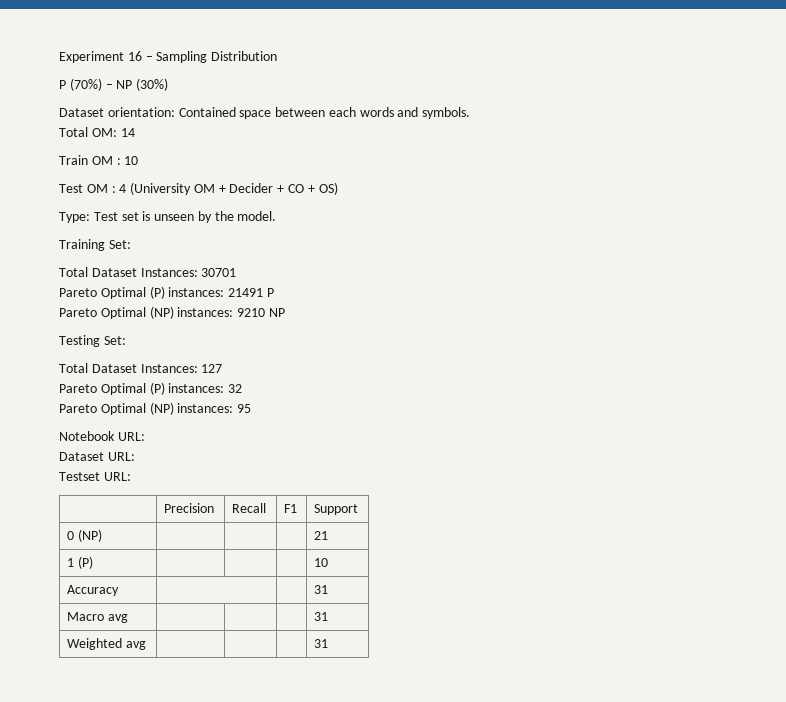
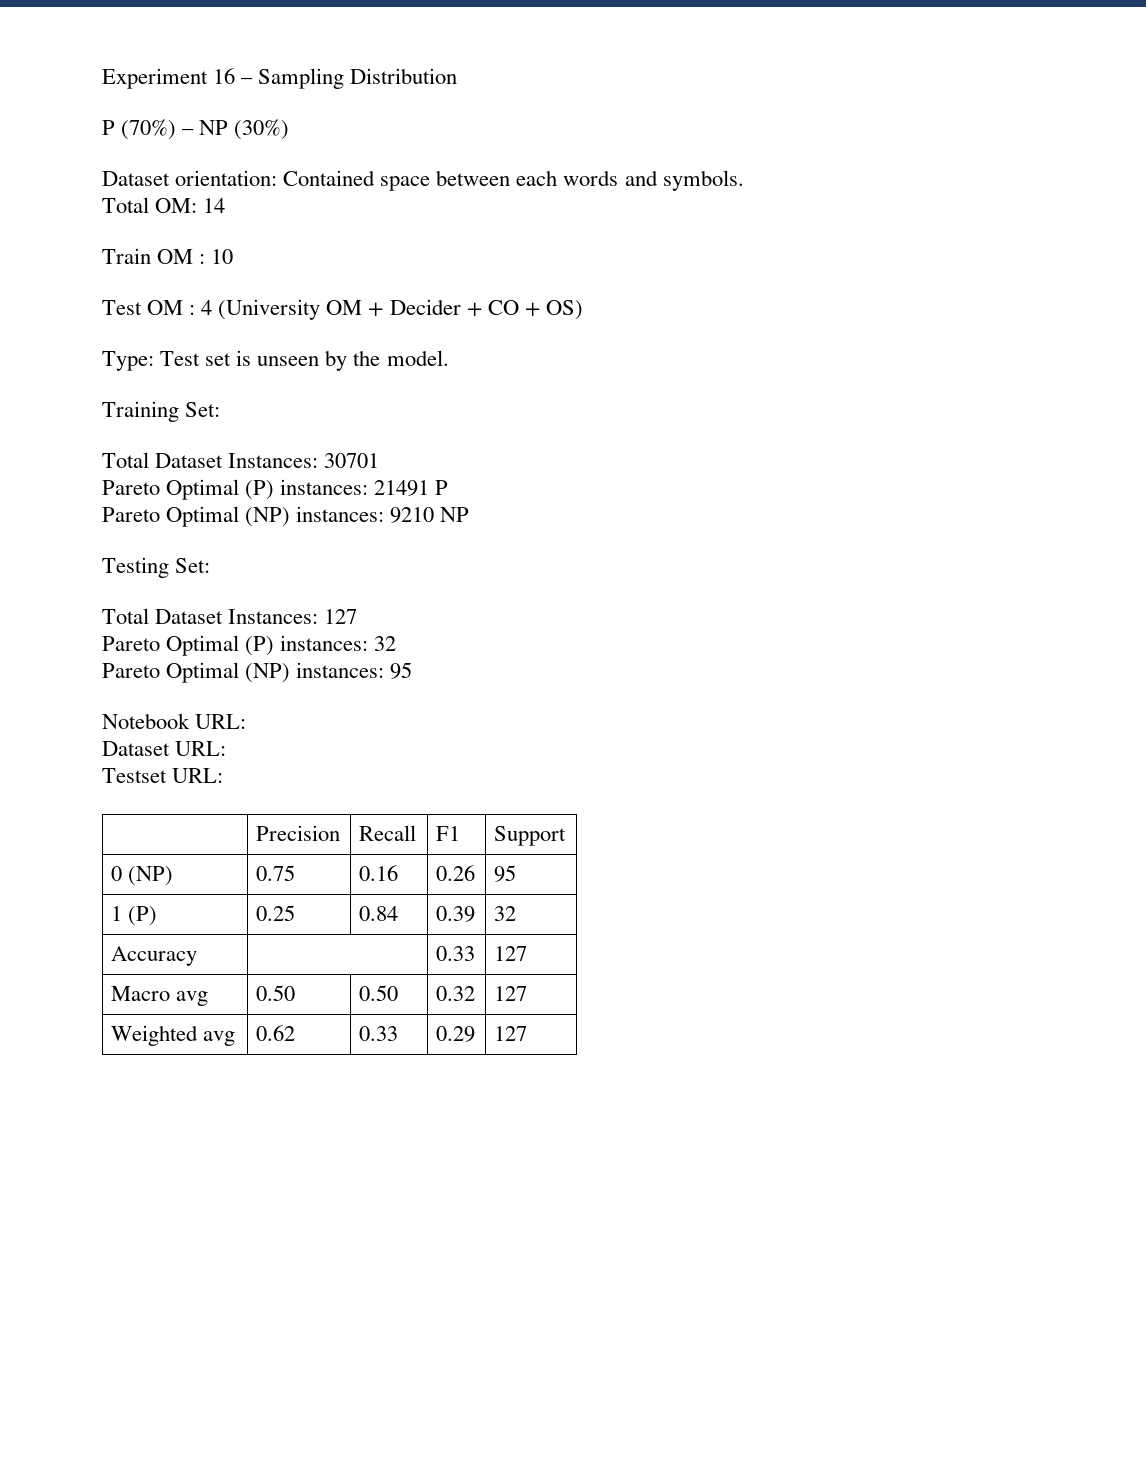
[314,531,329,540] [67,556,94,569] [314,558,329,567] | | | 21 // 1 (P) | | | | 10 -> [256,865,296,881] [359,865,399,881] [436,865,476,881] [494,865,517,882] [111,906,158,926] [256,905,296,921] [359,906,399,921] [436,906,476,922] [494,906,517,921] 0.75 | 0.16 | 0.26 | 95 // 1 (P) | 0.25 | 0.84 | 0.39 | 32
[314,585,329,594] | 31 -> [436,946,476,961] [494,946,528,961] 0.33 | 127
[314,612,329,621] [67,638,147,650] [314,639,329,648] | | | 31 // Weighted avg | | | | 31 -> [256,985,296,1001] [359,985,399,1001] [436,986,476,1001] [494,986,528,1001] [111,1025,236,1046] [256,1025,296,1041] [359,1026,399,1041] [436,1026,476,1042] [494,1026,528,1041] 0.50 | 0.50 | 0.32 | 127 // Weighted avg | 0.62 | 0.33 | 0.29 | 127

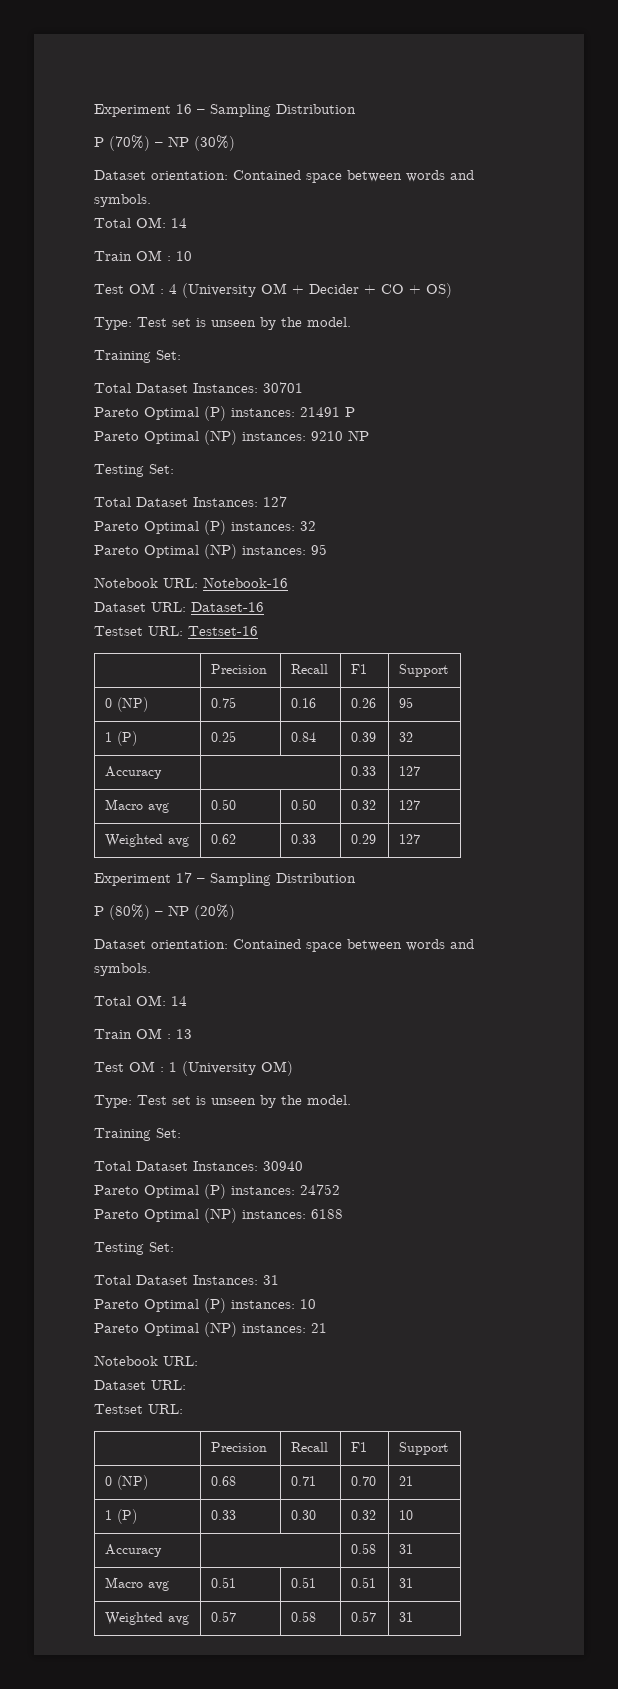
[516,170,558,186] each -> (402, 176) none
[102,741,227,756] [102,768,224,783] // Dataset URL: // Testset URL: -> [203,577,288,588] [94,602,264,612] [94,626,258,636] Notebook-16 // Dataset URL: Dataset-16 // Testset URL: Testset-16
(528, 1033) none -> [94,872,356,886] [94,904,235,920] [94,939,474,952] [94,963,151,976] [94,995,187,1006] [94,1028,192,1039] [94,1061,293,1076] [94,1095,351,1108] [94,1128,181,1141] [94,1161,303,1171] [94,1184,340,1199] [94,1208,343,1223] [94,1242,174,1255] [94,1275,279,1285] [94,1298,316,1313] [94,1322,327,1337] [94,1355,198,1366] [94,1380,186,1390] [94,1404,183,1414] [211,1442,268,1452] [291,1442,329,1452] [351,1442,368,1452] [399,1442,449,1455] [105,1475,149,1490] [211,1476,237,1486] [291,1476,317,1486] [351,1476,377,1486] [399,1476,414,1486] [105,1509,138,1524] [211,1510,237,1520] [291,1510,317,1520] [351,1510,377,1520] [399,1510,414,1520] [105,1544,163,1557] [351,1543,377,1554] [399,1544,414,1554] [105,1577,170,1591] [211,1577,237,1588] [291,1577,317,1588] [351,1577,377,1588] [399,1578,414,1588] [105,1612,190,1625] [211,1611,237,1622] [291,1611,317,1622] [351,1611,377,1622] [399,1612,414,1622] // Experiment 17 – Sampling Distribution // P (80%) – NP (20%) // Dataset orientation: Contained space between words and symbols. // Total OM: 14 // Train OM : 13 // Test OM : 1 (University OM) // Type: Test set is unseen by the model. // Training Set: // Total Dataset Instances: 30940 // Pareto Optimal (P) instances: 24752 // Pareto Optimal (NP) instances: 6188 // Testing Set: // Total Dataset Instances: 31 // Pareto Optimal (P) instances: 10 // Pareto Optimal (NP) instances: 21 // Notebook URL: // Dataset URL: // Testset URL: // | Precision | Recall | F1 | Support // 0 (NP) | 0.68 | 0.71 | 0.70 | 21 // 1 (P) | 0.33 | 0.30 | 0.32 | 10 // Accuracy | | 0.58 | 31 // Macro avg | 0.51 | 0.51 | 0.51 | 31 // Weighted avg | 0.57 | 0.58 | 0.57 | 31

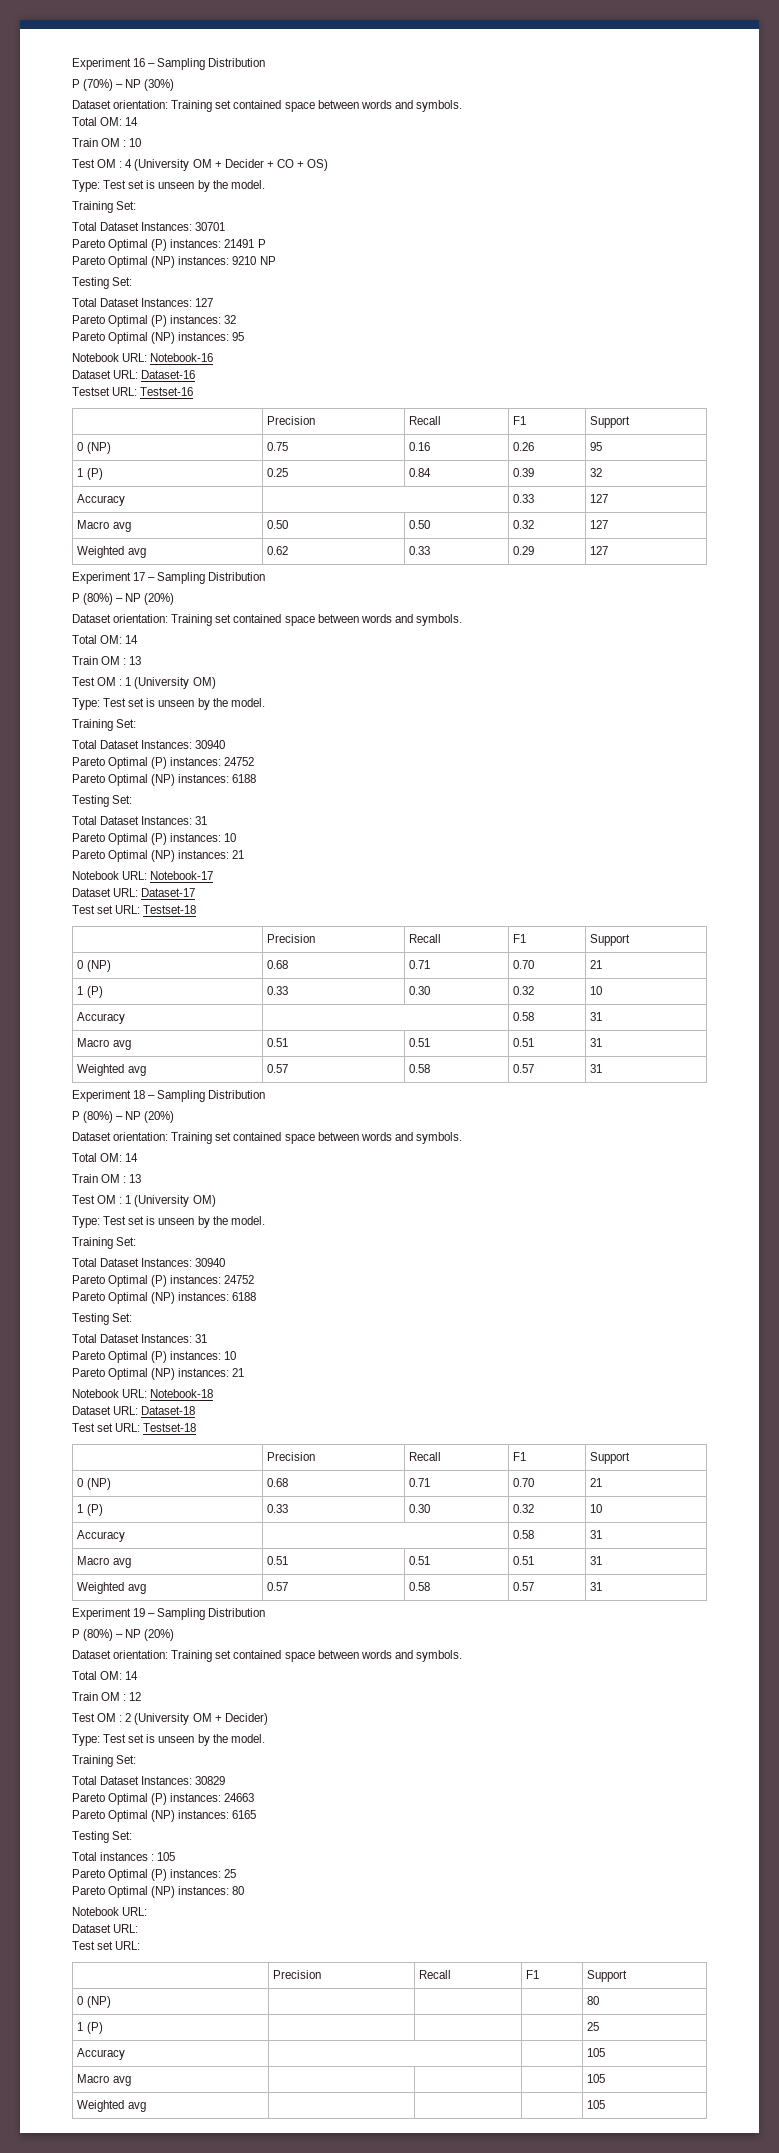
[233,170,301,180] Contained -> [171,100,282,112] Training set contained
[233,939,301,949] Contained -> [171,614,282,626] Training set contained
[94,1380,186,1390] [94,1404,183,1414] // Dataset URL: // Testset URL: -> [150,871,214,880] [72,888,196,897] [72,905,197,914] Notebook-17 // Dataset URL: Dataset-17 // Test set URL: Testset-18
(414, 1617) none -> [72,1090,266,1102] [72,1111,175,1123] [72,1132,462,1144] [72,1153,139,1162] [72,1174,142,1183] [72,1195,216,1207] [72,1216,265,1228] [72,1237,137,1249] [72,1258,226,1267] [72,1275,255,1287] [72,1292,257,1304] [72,1313,133,1325] [72,1334,208,1343] [72,1351,237,1363] [72,1368,245,1380] [72,1389,214,1398] [72,1406,196,1415] [72,1423,197,1432] [267,1452,316,1461] [409,1452,442,1461] [513,1452,527,1461] [590,1452,631,1464] [77,1478,111,1490] [267,1478,289,1487] [409,1478,431,1487] [513,1478,535,1487] [590,1478,603,1487] [77,1504,103,1516] [267,1504,289,1513] [409,1504,431,1513] [513,1504,535,1513] [590,1504,603,1513] [77,1530,126,1542] [513,1530,535,1539] [590,1530,603,1539] [77,1556,131,1568] [267,1556,289,1565] [409,1556,431,1565] [513,1556,535,1565] [590,1556,603,1565] [77,1582,146,1594] [267,1582,289,1591] [409,1582,431,1591] [513,1582,535,1591] [590,1582,603,1591] [72,1608,266,1620] [72,1629,175,1641] [72,1650,462,1662] [72,1671,139,1680] [72,1692,142,1701] [72,1713,268,1725] [72,1734,265,1746] [72,1755,137,1767] [72,1776,226,1785] [72,1793,255,1805] [72,1810,257,1822] [72,1831,133,1843] [72,1852,176,1861] [72,1869,237,1881] [72,1886,245,1898] [72,1907,148,1916] [72,1924,139,1933] [72,1941,141,1950] [273,1970,322,1979] [419,1970,452,1979] [526,1970,540,1979] [587,1970,628,1982] [77,1996,111,2008] [587,1996,600,2005] [77,2022,103,2034] [587,2022,600,2031] [77,2048,126,2060] [587,2048,606,2057] [77,2074,131,2086] [587,2074,606,2083] [77,2100,146,2112] [587,2100,606,2109] // Experiment 18 – Sampling Distribution // P (80%) – NP (20%) // Dataset orientation: Training set contained space between words and symbols. // Total OM: 14 // Train OM : 13 // Test OM : 1 (University OM) // Type: Test set is unseen by the model. // Training Set: // Total Dataset Instances: 30940 // Pareto Optimal (P) instances: 24752 // Pareto Optimal (NP) instances: 6188 // Testing Set: // Total Dataset Instances: 31 // Pareto Optimal (P) instances: 10 // Pareto Optimal (NP) instances: 21 // Notebook URL: Notebook-18 // Dataset URL: Dataset-18 // Test set URL: Testset-18 // | Precision | Recall | F1 | Support // 0 (NP) | 0.68 | 0.71 | 0.70 | 21 // 1 (P) | 0.33 | 0.30 | 0.32 | 10 // Accuracy | | 0.58 | 31 // Macro avg | 0.51 | 0.51 | 0.51 | 31 // Weighted avg | 0.57 | 0.58 | 0.57 | 31 // Experiment 19 – Sampling Distribution // P (80%) – NP (20%) // Dataset orientation: Training set contained space between words and symbols. // Total OM: 14 // Train OM : 12 // Test OM : 2 (University OM + Decider) // Type: Test set is unseen by the model. // Training Set: // Total Dataset Instances: 30829 // Pareto Optimal (P) instances: 24663 // Pareto Optimal (NP) instances: 6165 // Testing Set: // Total instances : 105 // Pareto Optimal (P) instances: 25 // Pareto Optimal (NP) instances: 80 // Notebook URL: // Dataset URL: // Test set URL: // | Precision | Recall | F1 | Support // 0 (NP) | | | | 80 // 1 (P) | | | | 25 // Accuracy | | | 105 // Macro avg | | | | 105 // Weighted avg | | | | 105

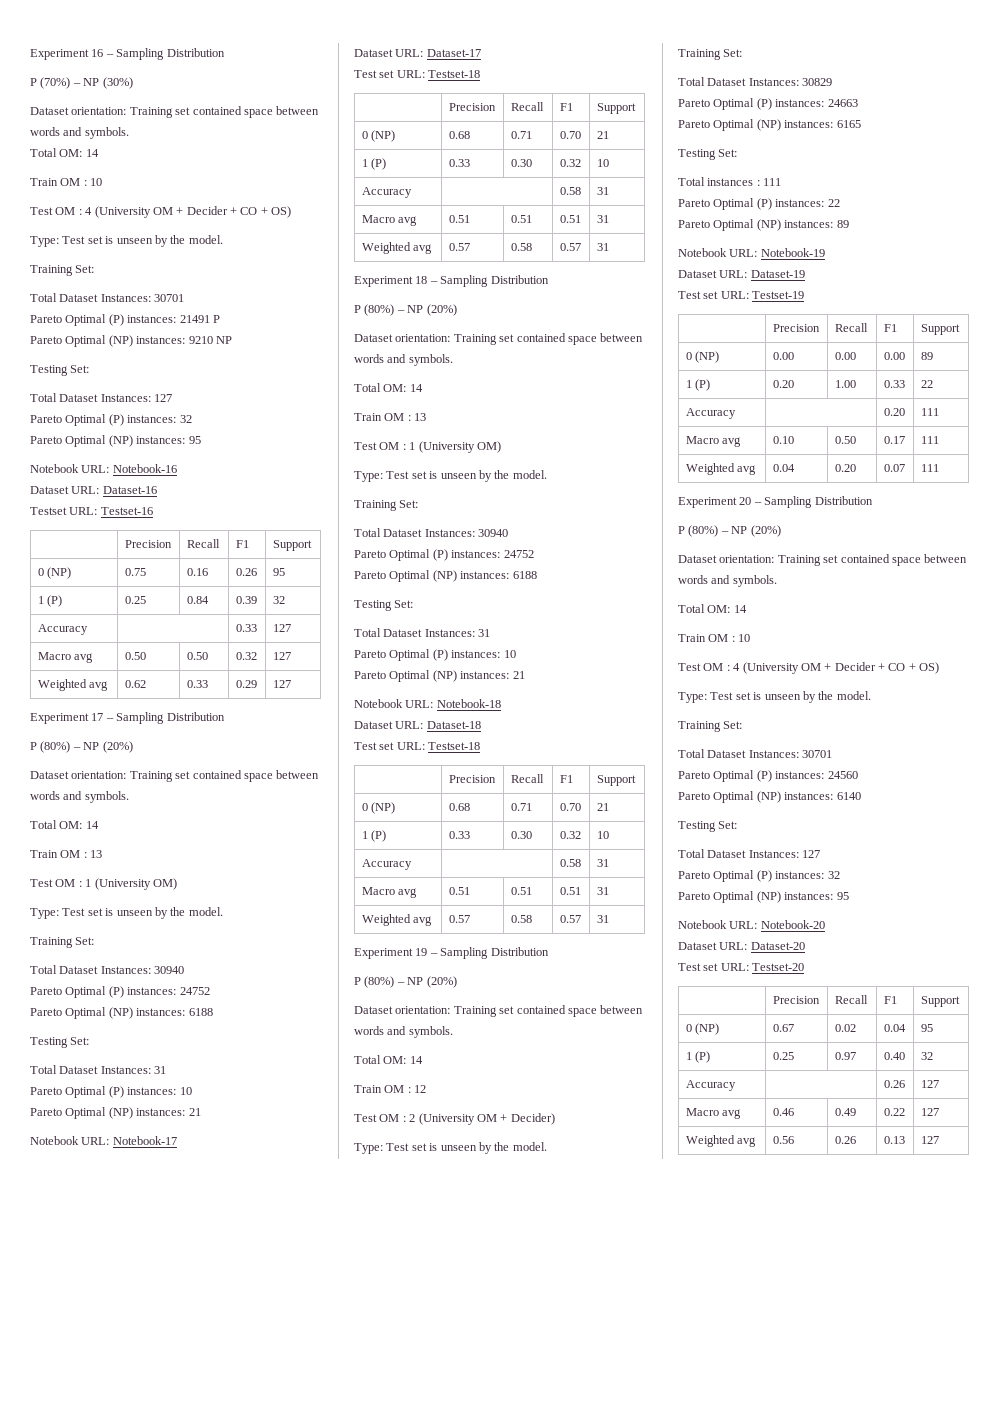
[157,1852,176,1861] [72,1869,237,1881] [72,1886,245,1898] [72,1907,148,1916] [72,1924,139,1933] [72,1941,141,1950] [273,1970,322,1979] [419,1970,452,1979] [526,1970,540,1979] [587,1970,628,1982] [77,1996,111,2008] [587,1996,600,2005] [77,2022,103,2034] [587,2022,600,2031] [77,2048,126,2060] [587,2048,606,2057] [77,2074,131,2086] [587,2074,606,2083] [77,2100,146,2112] [587,2100,606,2109] 105 // Pareto Optimal (P) instances: 25 // Pareto Optimal (NP) instances: 80 // Notebook URL: // Dataset URL: // Test set URL: // | Precision | Recall | F1 | Support // 0 (NP) | | | | 80 // 1 (P) | | | | 25 // Accuracy | | | 105 // Macro avg | | | | 105 // Weighted avg | | | | 105 -> [763,178,782,186] [678,198,840,210] [678,219,849,231] [678,248,825,257] [678,270,805,278] [678,291,805,299] [772,324,820,332] [834,323,868,332] [883,324,897,332] [920,324,960,335] [685,351,719,363] [772,352,794,360] [834,352,856,360] [883,352,905,360] [920,352,933,360] [685,379,710,391] [772,380,794,388] [834,380,856,388] [883,380,905,388] [920,380,933,388] [685,408,736,419] [883,408,905,416] [920,408,939,416] [685,436,741,447] [772,436,794,444] [834,436,856,444] [883,436,905,444] [920,436,939,444] [685,463,756,475] [772,464,795,472] [834,464,856,472] [883,464,905,472] [920,464,939,472] [678,496,873,508] [678,525,781,537] [678,554,968,566] [678,575,777,587] [678,604,747,613] [678,634,751,642] [678,662,940,674] [678,691,871,703] [678,721,743,732] [678,749,833,758] [678,770,858,782] [678,791,861,803] [678,821,738,832] [678,849,821,858] [678,870,840,882] [678,891,849,903] [678,920,825,929] [678,942,805,950] [678,963,805,971] [772,996,820,1004] [834,995,868,1004] [883,996,897,1004] [920,996,960,1007] [685,1023,719,1035] [772,1024,794,1032] [834,1024,856,1032] [883,1024,906,1032] [920,1024,933,1032] [685,1051,710,1063] [772,1052,794,1060] [834,1052,856,1060] [883,1052,905,1060] [920,1052,933,1060] [685,1080,736,1091] [883,1080,905,1088] [920,1080,939,1088] [685,1108,741,1119] [772,1108,794,1116] [834,1108,856,1116] [883,1108,905,1116] [920,1108,939,1116] [685,1135,756,1147] [772,1136,794,1144] [834,1136,856,1144] [883,1136,905,1144] [920,1136,939,1144] 111 // Pareto Optimal (P) instances: 22 // Pareto Optimal (NP) instances: 89 // Notebook URL: Notebook-19 // Dataset URL: Dataset-19 // Test set URL: Testset-19 // | Precision | Recall | F1 | Support // 0 (NP) | 0.00 | 0.00 | 0.00 | 89 // 1 (P) | 0.20 | 1.00 | 0.33 | 22 // Accuracy | | 0.20 | 111 // Macro avg | 0.10 | 0.50 | 0.17 | 111 // Weighted avg | 0.04 | 0.20 | 0.07 | 111 // Experiment 20 – Sampling Distribution // P (80%) – NP (20%) // Dataset orientation: Training set contained space between words and symbols. // Total OM: 14 // Train OM : 10 // Test OM : 4 (University OM + Decider + CO + OS) // Type: Test set is unseen by the model. // Training Set: // Total Dataset Instances: 30701 // Pareto Optimal (P) instances: 24560 // Pareto Optimal (NP) instances: 6140 // Testing Set: // Total Dataset Instances: 127 // Pareto Optimal (P) instances: 32 // Pareto Optimal (NP) instances: 95 // Notebook URL: Notebook-20 // Dataset URL: Dataset-20 // Test set URL: Testset-20 // | Precision | Recall | F1 | Support // 0 (NP) | 0.67 | 0.02 | 0.04 | 95 // 1 (P) | 0.25 | 0.97 | 0.40 | 32 // Accuracy | | 0.26 | 127 // Macro avg | 0.46 | 0.49 | 0.22 | 127 // Weighted avg | 0.56 | 0.26 | 0.13 | 127

